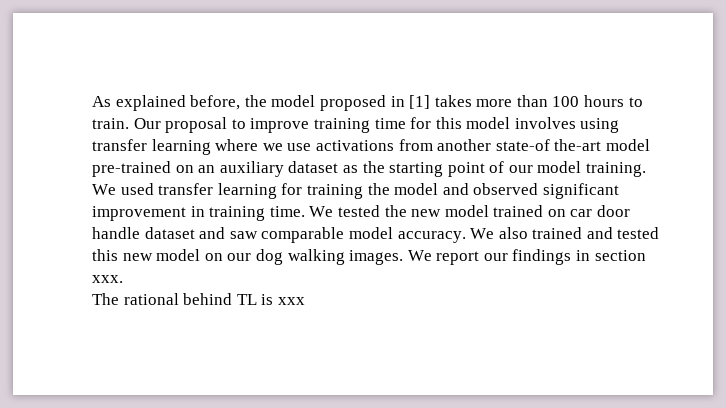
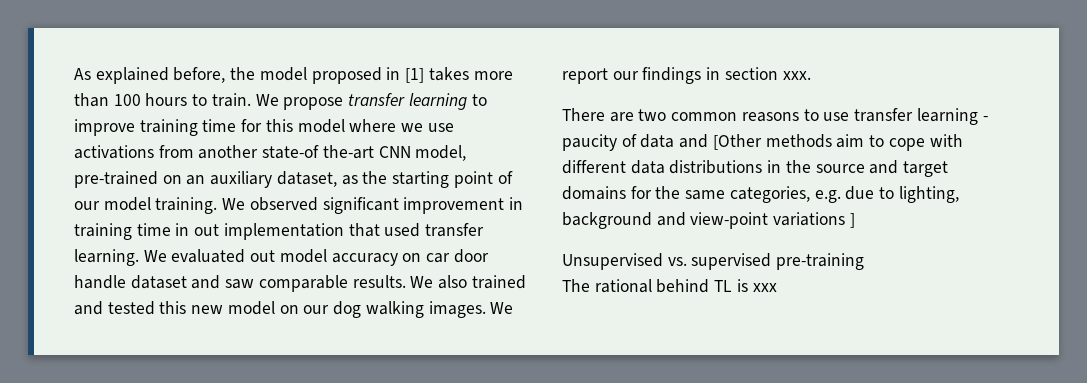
[133,117,228,133] Our proposal -> [255,93,467,110] We propose transfer learning
[514,117,620,133] [92,139,211,155] involves using transfer learning -> (345, 126) none
[605,139,650,151] model -> [378,145,467,161] CNN model,
[288,161,339,173] dataset -> [276,171,337,187] dataset,
[120,183,469,199] used transfer learning for training the model and -> (246, 204) none
[269,205,544,217] time. We tested the new model trained -> [136,223,485,240] [74,249,398,266] time in out implementation that used transfer learning. We evaluated out model accuracy
[348,227,466,243] model accuracy. -> [352,275,406,288] results.
(123, 279) none -> [562,108,988,125] [562,134,963,151] [562,160,949,177] [562,186,959,203] [562,212,855,229] [562,253,865,270] // There are two common reasons to use transfer learning - paucity of data and [Other methods aim to cope with different data distributions in the source and target domains for the same categories, e.g. due to lighting, background and view-point variations ] // Unsupervised vs. supervised pre-training

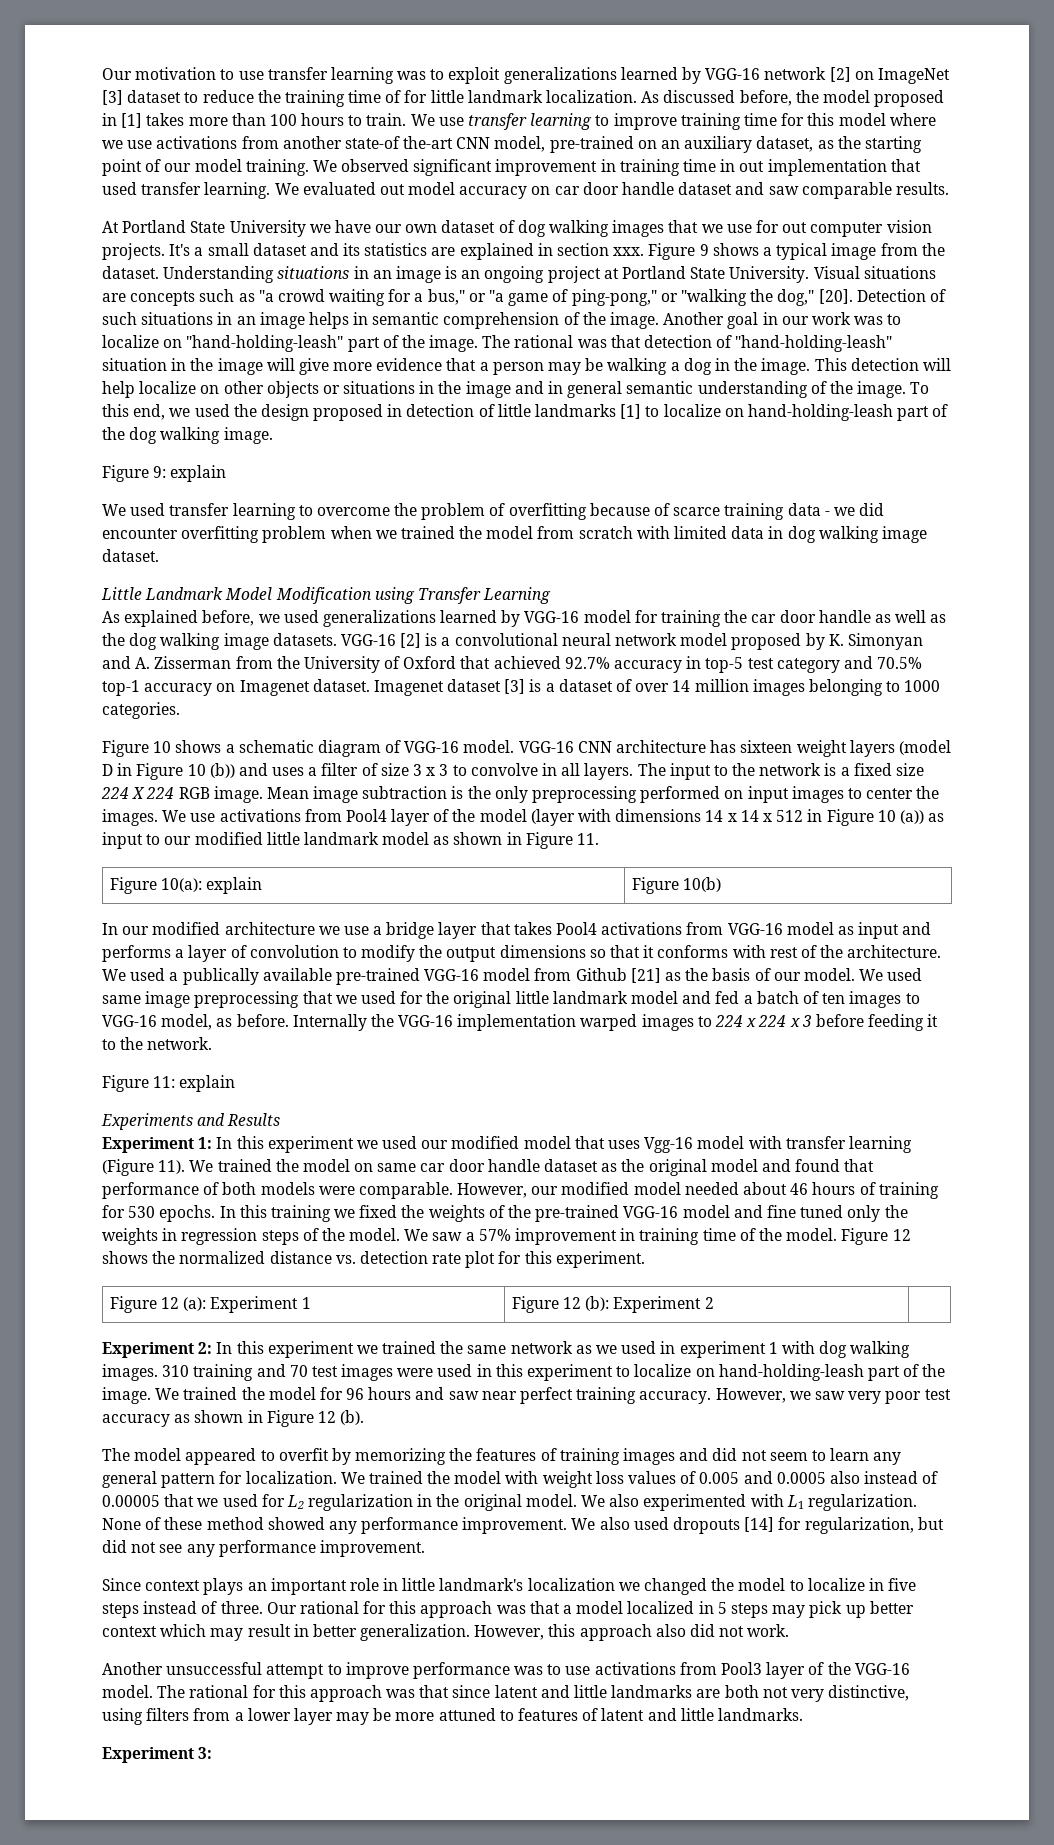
[74,67,169,84] As explained -> [102,67,950,84] [102,90,736,107] Our motivation to use transfer learning was to exploit generalizations learned by VGG-16 network [2] on ImageNet [3] dataset to reduce the training time of for little landmark localization. As discussed
[283,97,344,110] propose -> [438,117,464,126] use
[410,275,526,289] [74,301,514,318] [562,67,811,84] [562,108,988,125] [562,134,963,151] [562,160,949,177] [562,186,959,203] [562,212,855,229] [562,253,865,270] [562,279,777,293] We also trained and tested this new model on our dog walking images. We report our findings in section xxx. // There are two common reasons to use transfer learning - paucity of data and [Other methods aim to cope with different data distributions in the source and target domains for the same categories, e.g. due to lighting, background and view-point variations ] // Unsupervised vs. supervised pre-training // The rational behind TL is xxx -> [102,220,932,237] [102,243,945,260] [102,266,936,283] [102,289,946,306] [102,312,902,329] [102,335,893,352] [102,358,951,375] [102,381,930,398] [102,404,949,421] [102,427,273,444] [102,465,227,482] [102,503,885,520] [102,526,927,543] [102,549,159,562] [101,587,552,604] [102,610,947,627] [102,633,923,650] [102,656,923,673] [102,679,941,696] [102,702,180,719] [102,740,951,757] [102,763,924,780] [101,786,940,803] [102,809,945,826] [102,832,600,849] [109,877,263,894] [631,877,722,894] [102,922,932,939] [102,945,942,962] [102,968,923,985] [102,991,920,1008] [102,1014,939,1031] [102,1037,213,1050] [102,1075,236,1092] [101,1113,281,1130] [102,1136,912,1153] [102,1159,875,1176] [102,1182,939,1199] [102,1205,908,1222] [102,1228,911,1245] [102,1251,645,1268] [109,1296,311,1313] [511,1296,714,1313] [102,1341,911,1358] [102,1364,946,1381] [102,1387,951,1404] [102,1410,365,1427] [102,1448,902,1465] [102,1471,939,1488] [102,1494,917,1511] [102,1517,944,1534] [102,1540,425,1557] [102,1578,917,1595] [102,1601,914,1618] [102,1624,790,1641] [102,1662,910,1679] [102,1685,910,1702] [102,1708,803,1725] [102,1747,213,1763] // At Portland State University we have our own dataset of dog walking images that we use for out computer vision projects. It's a small dataset and its statistics are explained in section xxx. Figure 9 shows a typical image from the dataset. Understanding situations in an image is an ongoing project at Portland State University. Visual situations are concepts such as "a crowd waiting for a bus," or "a game of ping-pong," or "walking the dog," [20]. Detection of such situations in an image helps in semantic comprehension of the image. Another goal in our work was to localize on "hand-holding-leash" part of the image. The rational was that detection of "hand-holding-leash" situation in the image will give more evidence that a person may be walking a dog in the image. This detection will help localize on other objects or situations in the image and in general semantic understanding of the image. To this end, we used the design proposed in detection of little landmarks [1] to localize on hand-holding-leash part of the dog walking image. // Figure 9: explain // We used transfer learning to overcome the problem of overfitting because of scarce training data - we did encounter overfitting problem when we trained the model from scratch with limited data in dog walking image dataset. // Little Landmark Model Modification using Transfer Learning // As explained before, we used generalizations learned by VGG-16 model for training the car door handle as well as the dog walking image datasets. VGG-16 [2] is a convolutional neural network model proposed by K. Simonyan and A. Zisserman from the University of Oxford that achieved 92.7% accuracy in top-5 test category and 70.5% top-1 accuracy on Imagenet dataset. Imagenet dataset [3] is a dataset of over 14 million images belonging to 1000 categories. // Figure 10 shows a schematic diagram of VGG-16 model. VGG-16 CNN architecture has sixteen weight layers (model D in Figure 10 (b)) and uses a filter of size 3 x 3 to convolve in all layers. The input to the network is a fixed size 224 X 224 RGB image. Mean image subtraction is the only preprocessing performed on input images to center the images. We use activations from Pool4 layer of the model (layer with dimensions 14 x 14 x 512 in Figure 10 (a)) as input to our modified little landmark model as shown in Figure 11. // Figure 10(a): explain | Figure 10(b) // In our modified architecture we use a bridge layer that takes Pool4 activations from VGG-16 model as input and performs a layer of convolution to modify the output dimensions so that it conforms with rest of the architecture. We used a publically available pre-trained VGG-16 model from Github [21] as the basis of our model. We used same image preprocessing that we used for the original little landmark model and fed a batch of ten images to VGG-16 model, as before. Internally the VGG-16 implementation warped images to 224 x 224 x 3 before feeding it to the network. // Figure 11: explain // Experiments and Results // Experiment 1: In this experiment we used our modified model that uses Vgg-16 model with transfer learning (Figure 11). We trained the model on same car door handle dataset as the original model and found that performance of both models were comparable. However, our modified model needed about 46 hours of training for 530 epochs. In this training we fixed the weights of the pre-trained VGG-16 model and fine tuned only the weights in regression steps of the model. We saw a 57% improvement in training time of the model. Figure 12 shows the normalized distance vs. detection rate plot for this experiment. // Figure 12 (a): Experiment 1 | Figure 12 (b): Experiment 2 | // Experiment 2: In this experiment we trained the same network as we used in experiment 1 with dog walking images. 310 training and 70 test images were used in this experiment to localize on hand-holding-leash part of the image. We trained the model for 96 hours and saw near perfect training accuracy. However, we saw very poor test accuracy as shown in Figure 12 (b). // The model appeared to overfit by memorizing the features of training images and did not seem to learn any general pattern for localization. We trained the model with weight loss values of 0.005 and 0.0005 also instead of 0.00005 that we used for L2 regularization in the original model. We also experimented with L1 regularization. None of these method showed any performance improvement. We also used dropouts [14] for regularization, but did not see any performance improvement. // Since context plays an important role in little landmark's localization we changed the model to localize in five steps instead of three. Our rational for this approach was that a model localized in 5 steps may pick up better context which may result in better generalization. However, this approach also did not work. // Another unsuccessful attempt to improve performance was to use activations from Pool3 layer of the VGG-16 model. The rational for this approach was that since latent and little landmarks are both not very distinctive, using filters from a lower layer may be more attuned to features of latent and little landmarks. // Experiment 3:

